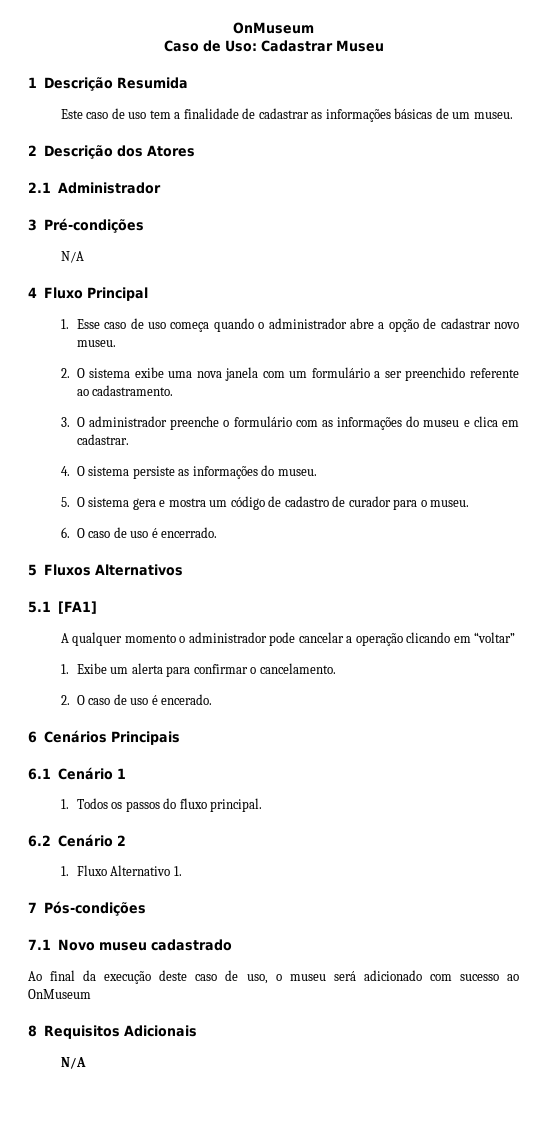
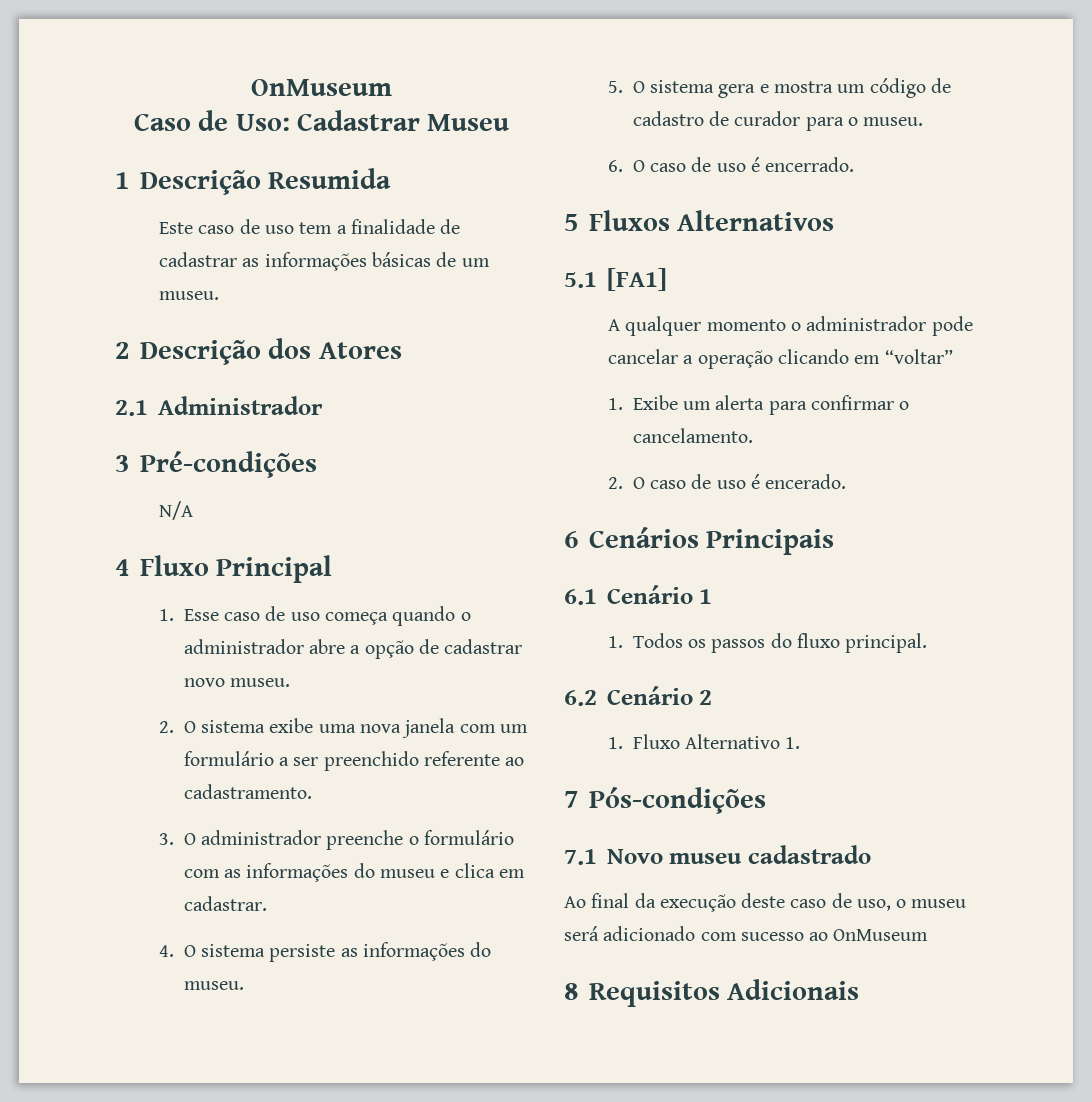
[60,1057,86,1069] // N/A -> (860, 989) none

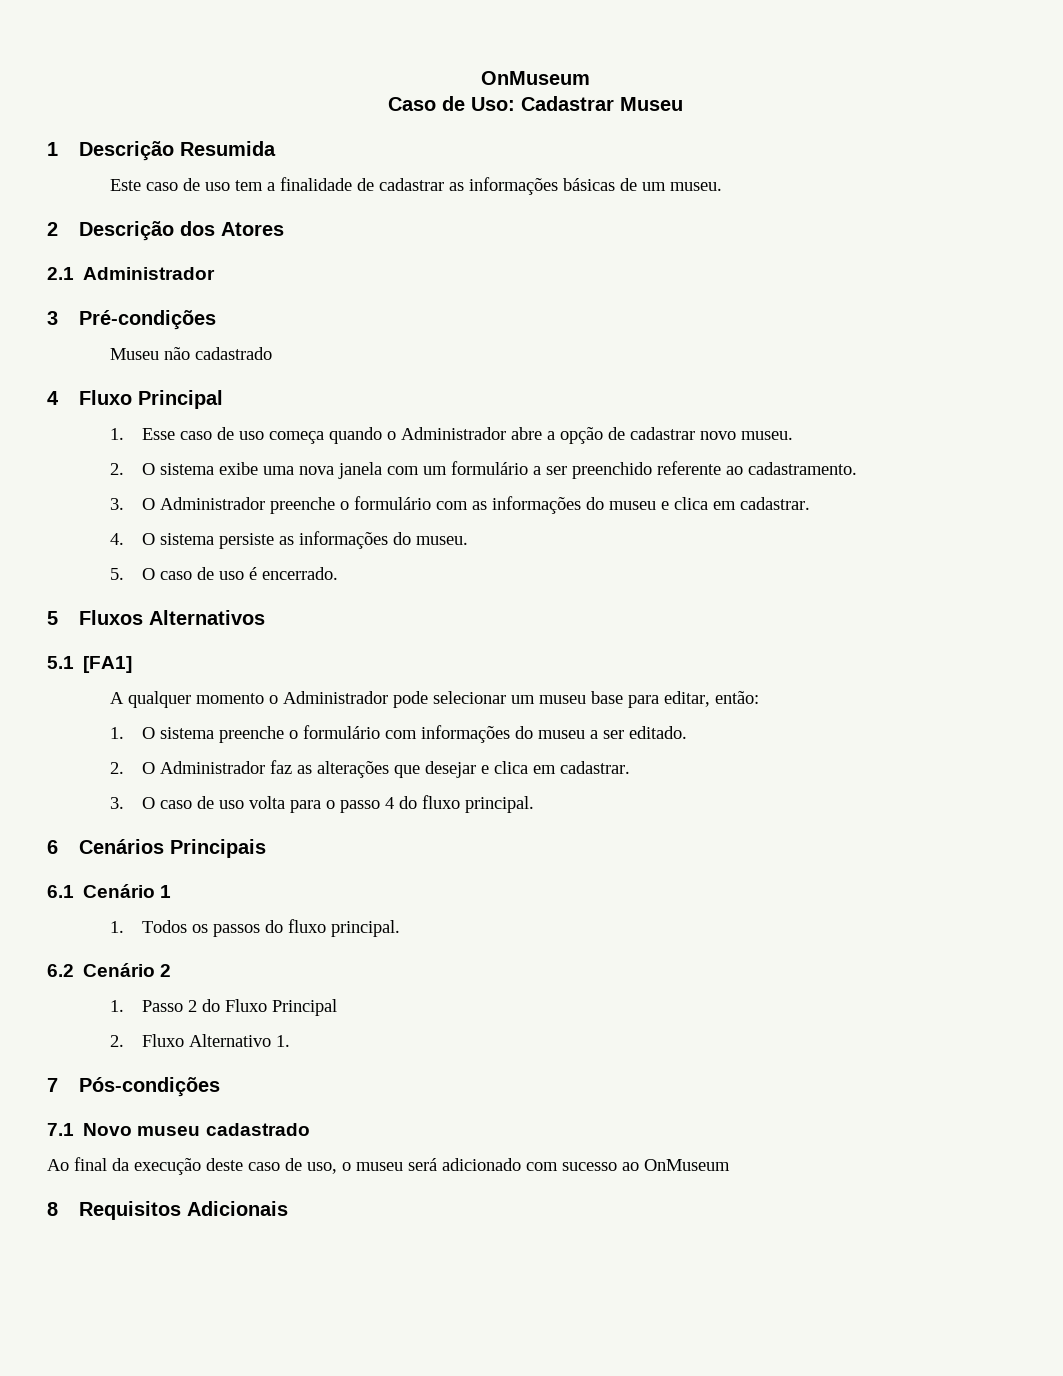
[159,501,194,520] N/A -> [110,347,273,360] Museu não cadastrado
[183,639,304,654] administrador -> [401,427,507,440] Administrador
[201,830,322,845] administrador -> [160,497,266,510] Administrador
[650,78,951,98] [632,111,924,131] [608,160,645,172] sistema gera e mostra um código de cadastro de curador para o museu. // 6. O -> (156, 574) none
[806,316,973,336] [608,349,953,369] [608,395,910,415] [632,428,753,443] [608,474,847,489] administrador pode cancelar a operação clicando em “voltar” // 1. Exibe um alerta para confirmar o cancelamento. // 2. O caso de uso é encerado. -> [283,691,760,708] [110,725,688,743] [110,760,631,778] [110,795,535,813] Administrador pode selecionar um museu base para editar, então: // 1. O sistema preenche o formulário com informações do museu a ser editado. // 2. O Administrador faz as alterações que desejar e clica em cadastrar. // 3. O caso de uso volta para o passo 4 do fluxo principal.
(624, 743) none -> [142,999,338,1016] [110,1035,125,1047] Passo 2 do Fluxo Principal // 2.

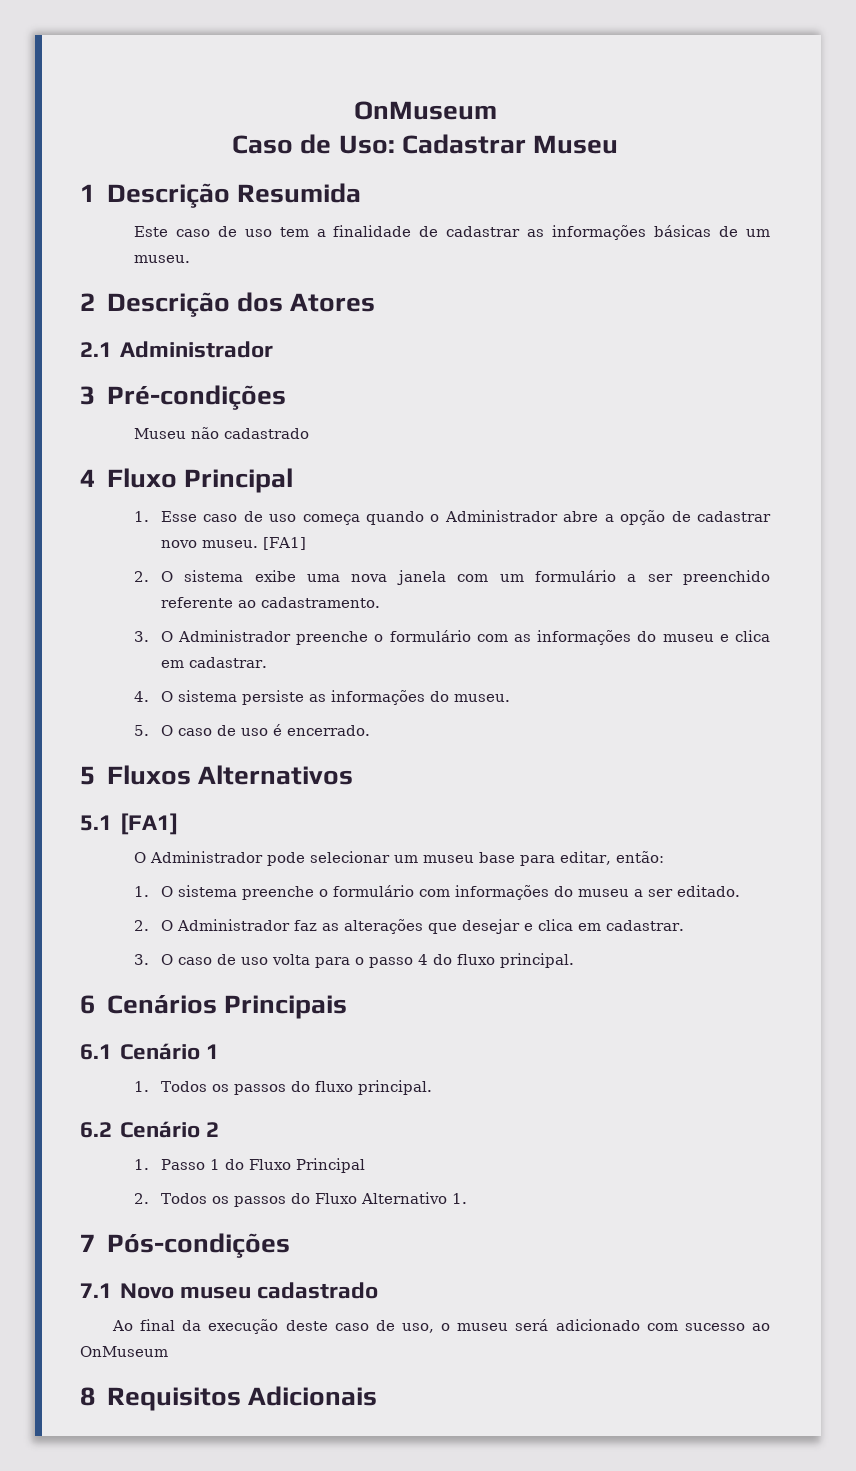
(794, 435) none -> [262,537,306,550] [FA1]
[110,691,279,708] A qualquer momento o -> [133,852,146,863] O
[188,1000,198,1012] 2 -> [209,1159,220,1170] 1
(125, 1041) none -> [160,1193,310,1207] Todos os passos do

